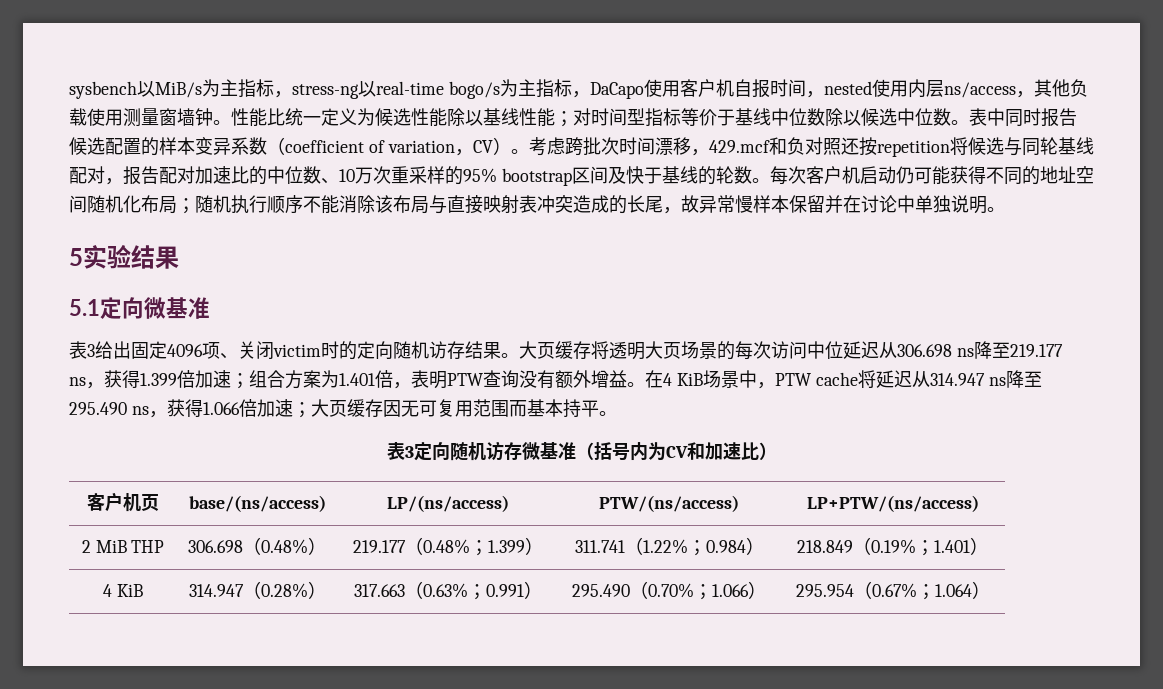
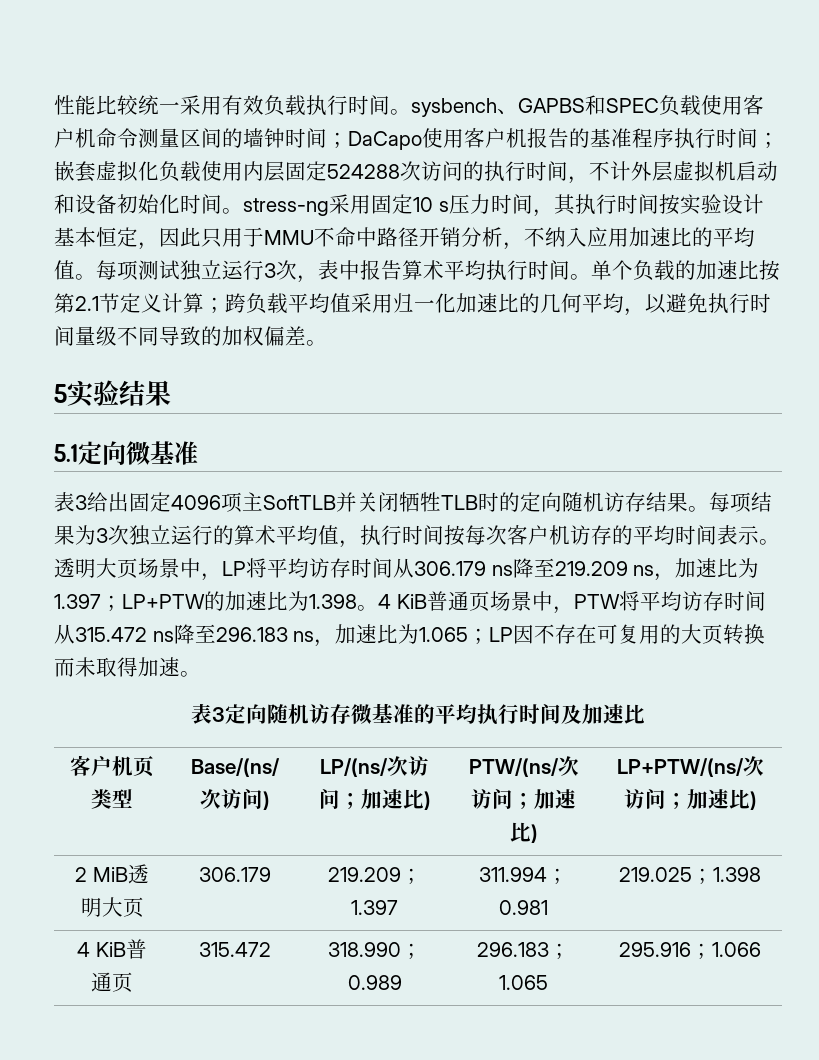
[69,79,1088,99] [69,108,1077,127] [69,137,1094,157] [69,166,1094,186] [69,195,987,214] sysbench以MiB/s为主指标，stress-ng以real-time bogo/s为主指标，DaCapo使用客户机自报时间，nested使用内层ns/access，其他负载使用测量窗墙钟。性能比统一定义为候选性能除以基线性能；对时间型指标等价于基线中位数除以候选中位数。表中同时报告候选配置的样本变异系数（coefficient of variation，CV）。考虑跨批次时间漂移，429.mcf和负对照还按repetition将候选与同轮基线配对，报告配对加速比的中位数、10万次重采样的95% bootstrap区间及快于基线的轮数。每次客户机启动仍可能获得不同的地址空间随机化布局；随机执行顺序不能消除该布局与直接映射表冲突造成的长尾，故异常慢样本保留并在讨论中单独说明 -> [54,95,764,117] [54,128,779,150] [54,161,778,184] [54,194,764,217] [54,227,755,250] [54,260,780,283] [54,293,771,316] [54,326,306,346] 性能比较统一采用有效负载执行时间。sysbench、GAPBS和SPEC负载使用客户机命令测量区间的墙钟时间；DaCapo使用客户机报告的基准程序执行时间；嵌套虚拟化负载使用内层固定524288次访问的执行时间，不计外层虚拟机启动和设备初始化时间。stress-ng采用固定10 s压力时间，其执行时间按实验设计基本恒定，因此只用于MMU不命中路径开销分析，不纳入应用加速比的平均值。每项测试独立运行3次，表中报告算术平均执行时间。单个负载的加速比按第2.1节定义计算；跨负载平均值采用归一化加速比的几何平均，以避免执行时间量级不同导致的加权偏差
[220,341,321,360] 、关闭victim -> [242,492,478,512] 主SoftTLB并关闭牺牲TLB
[519,341,1063,360] [69,370,703,389] 大页缓存将透明大页场景的每次访问中位延迟从306.698 ns降至219.177 ns，获得1.399倍加速；组合方案为1.401倍，表明PTW查询没有额外增益。在4 KiB -> [709,492,772,513] [54,525,780,548] [54,558,760,581] [54,591,490,611] 每项结果为3次独立运行的算术平均值，执行时间按每次客户机访存的平均时间表示。透明大页场景中，LP将平均访存时间从306.179 ns降至219.209 ns，加速比为1.397；LP+PTW的加速比为1.398。4 KiB普通页
[815,370,1042,388] [69,399,599,418] cache将延迟从314.947 ns降至295.490 ns，获得1.066倍加速；大页缓存因无可复用范围而基本持平 -> [618,591,766,611] [54,624,766,647] [54,657,180,677] 将平均访存时间从315.472 ns降至296.183 ns，加速比为1.065；LP因不存在可复用的大页转换而未取得加速
[575,442,777,461] [87,492,159,512] [188,495,326,512] [386,495,509,512] [599,495,739,512] [806,495,979,512] [81,540,165,553] [188,537,326,555] [352,537,543,556] [574,537,764,556] [797,537,988,556] [103,584,143,597] [188,581,326,599] [353,581,542,600] [572,581,766,600] [795,581,990,600] （括号内为CV和加速比） // 客户机页 | base/(ns/access) | LP/(ns/access) | PTW/(ns/access) | LP+PTW/(ns/access) // 2 MiB THP | 306.698（0.48%） | 219.177（0.48%；1.399） | 311.741（1.22%；0.984） | 218.849（0.19%；1.401） // 4 KiB | 314.947（0.28%） | 317.663（0.63%；0.991） | 295.490（0.70%；1.066） | 295.954（0.67%；1.064） -> [414,704,645,725] [70,755,154,777] [91,789,133,809] [191,758,280,777] [200,789,270,810] [320,756,429,777] [318,789,431,810] [468,756,579,777] [471,789,576,810] [509,822,538,843] [616,756,764,777] [623,789,757,810] [75,864,149,884] [80,897,144,917] [199,867,271,882] [327,867,422,884] [351,900,398,915] [479,867,568,884] [499,900,548,915] [619,867,761,884] [77,939,147,959] [91,972,133,992] [199,942,271,957] [327,942,422,959] [347,975,402,990] [477,942,570,959] [499,975,548,990] [619,942,761,959] 的平均执行时间及加速比 // 客户机页类型 | Base/(ns/次访问) | LP/(ns/次访问；加速比) | PTW/(ns/次访问；加速比) | LP+PTW/(ns/次访问；加速比) // 2 MiB透明大页 | 306.179 | 219.209；1.397 | 311.994；0.981 | 219.025；1.398 // 4 KiB普通页 | 315.472 | 318.990；0.989 | 296.183；1.065 | 295.916；1.066

